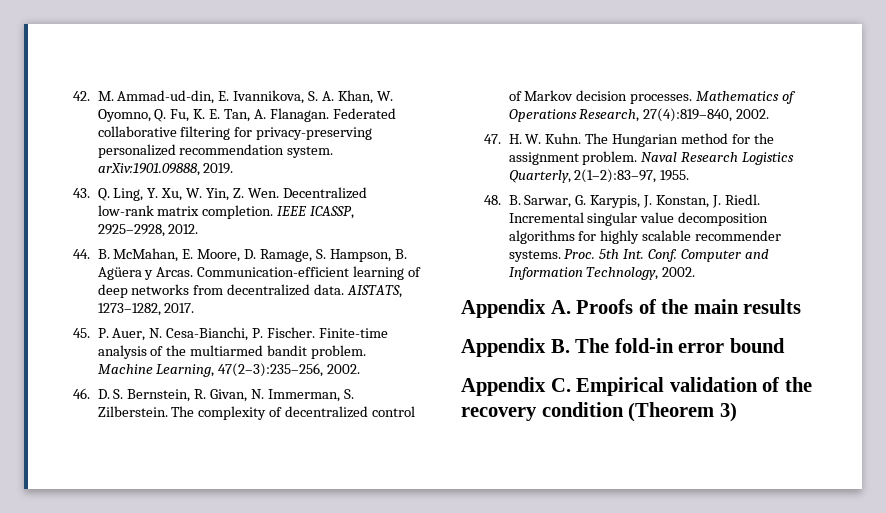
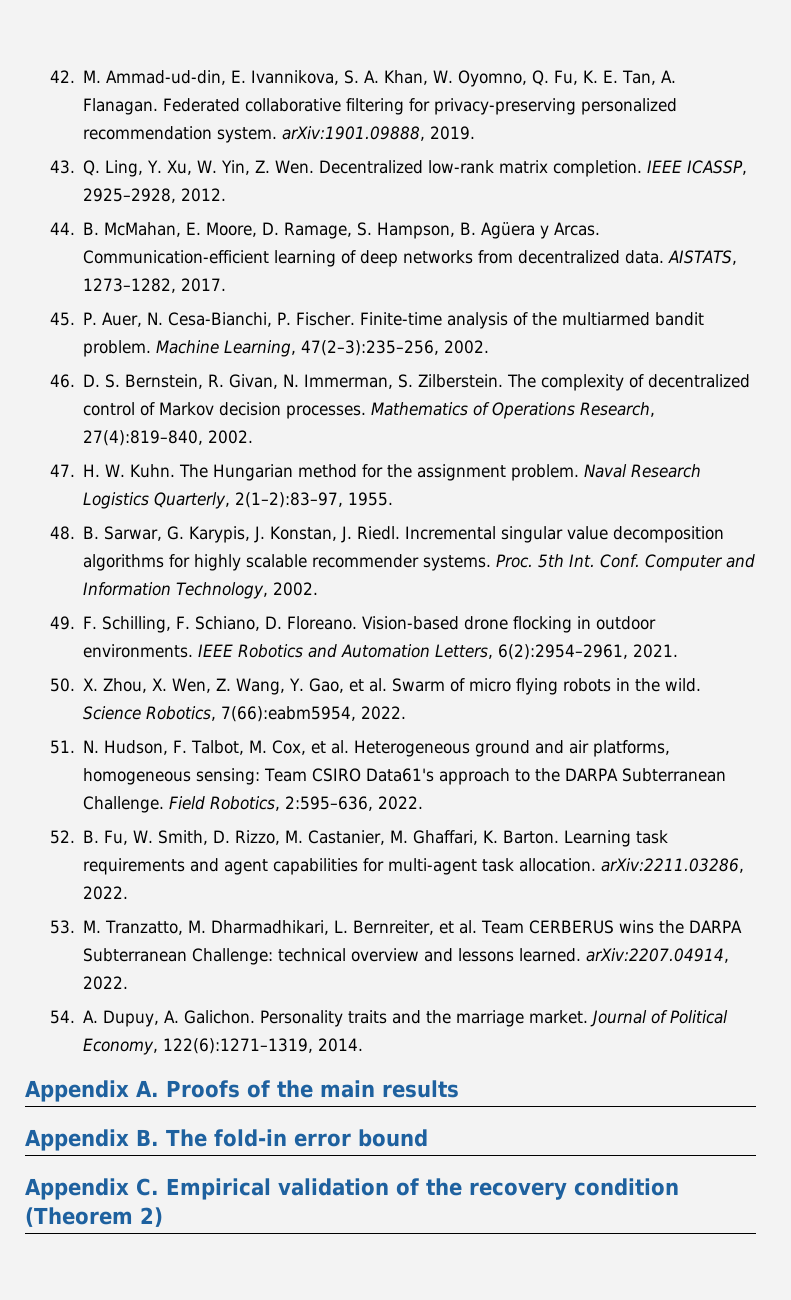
(696, 272) none -> [49,616,657,633] [83,644,679,660] [49,678,702,695] [83,706,407,722] [49,740,671,757] [83,768,727,785] [83,796,424,813] [49,830,669,847] [83,858,745,875] [83,886,129,900] [49,920,743,935] [83,948,730,965] [83,976,129,990] [49,1010,729,1027] [83,1038,364,1055] // 49. F. Schilling, F. Schiano, D. Floreano. Vision-based drone flocking in outdoor environments. IEEE Robotics and Automation Letters, 6(2):2954–2961, 2021. // 50. X. Zhou, X. Wen, Z. Wang, Y. Gao, et al. Swarm of micro flying robots in the wild. Science Robotics, 7(66):eabm5954, 2022. // 51. N. Hudson, F. Talbot, M. Cox, et al. Heterogeneous ground and air platforms, homogeneous sensing: Team CSIRO Data61's approach to the DARPA Subterranean Challenge. Field Robotics, 2:595–636, 2022. // 52. B. Fu, W. Smith, D. Rizzo, M. Castanier, M. Ghaffari, K. Barton. Learning task requirements and agent capabilities for multi-agent task allocation. arXiv:2211.03286, 2022. // 53. M. Tranzatto, M. Dharmadhikari, L. Bernreiter, et al. Team CERBERUS wins the DARPA Subterranean Challenge: technical overview and lessons learned. arXiv:2207.04914, 2022. // 54. A. Dupuy, A. Galichon. Personality traits and the marriage market. Journal of Political Economy, 122(6):1271–1319, 2014.
[719,402,737,422] 3) -> [140,1207,163,1227] 2)

